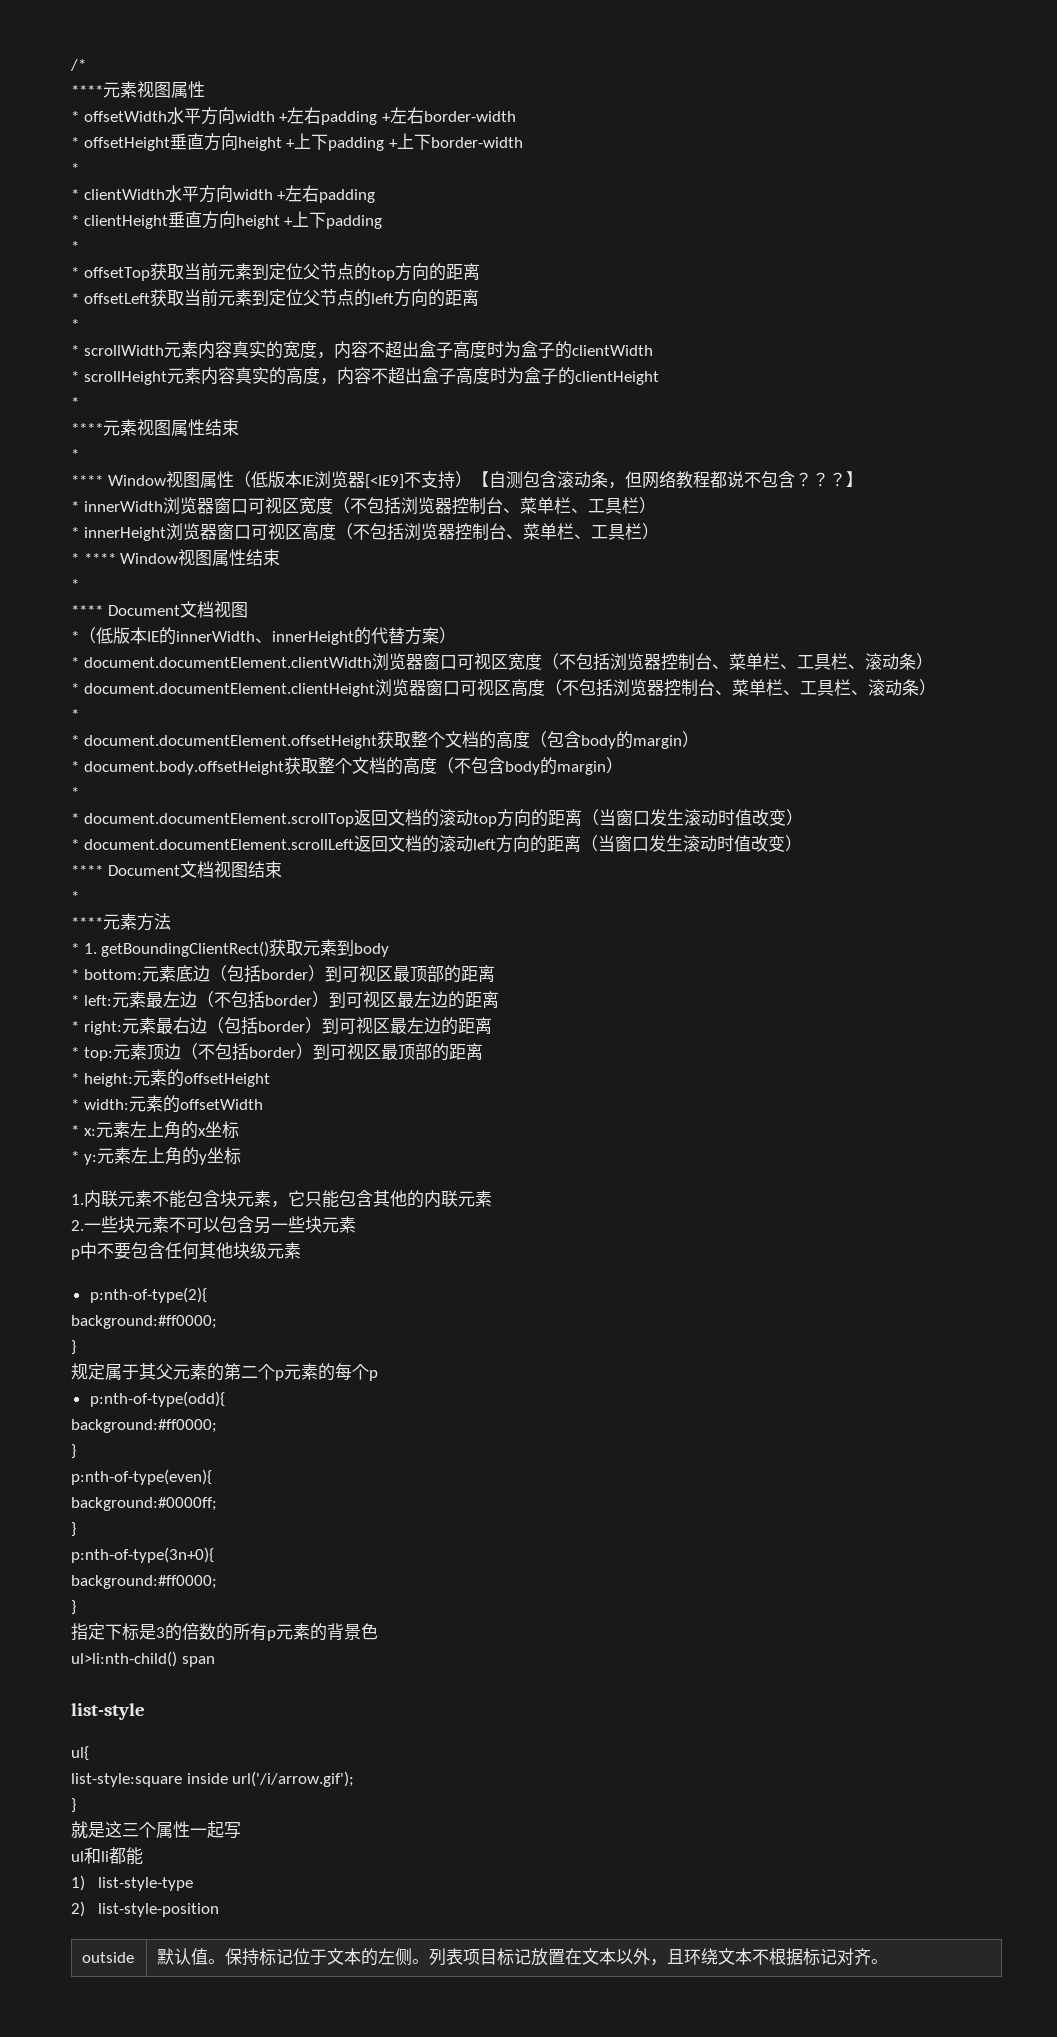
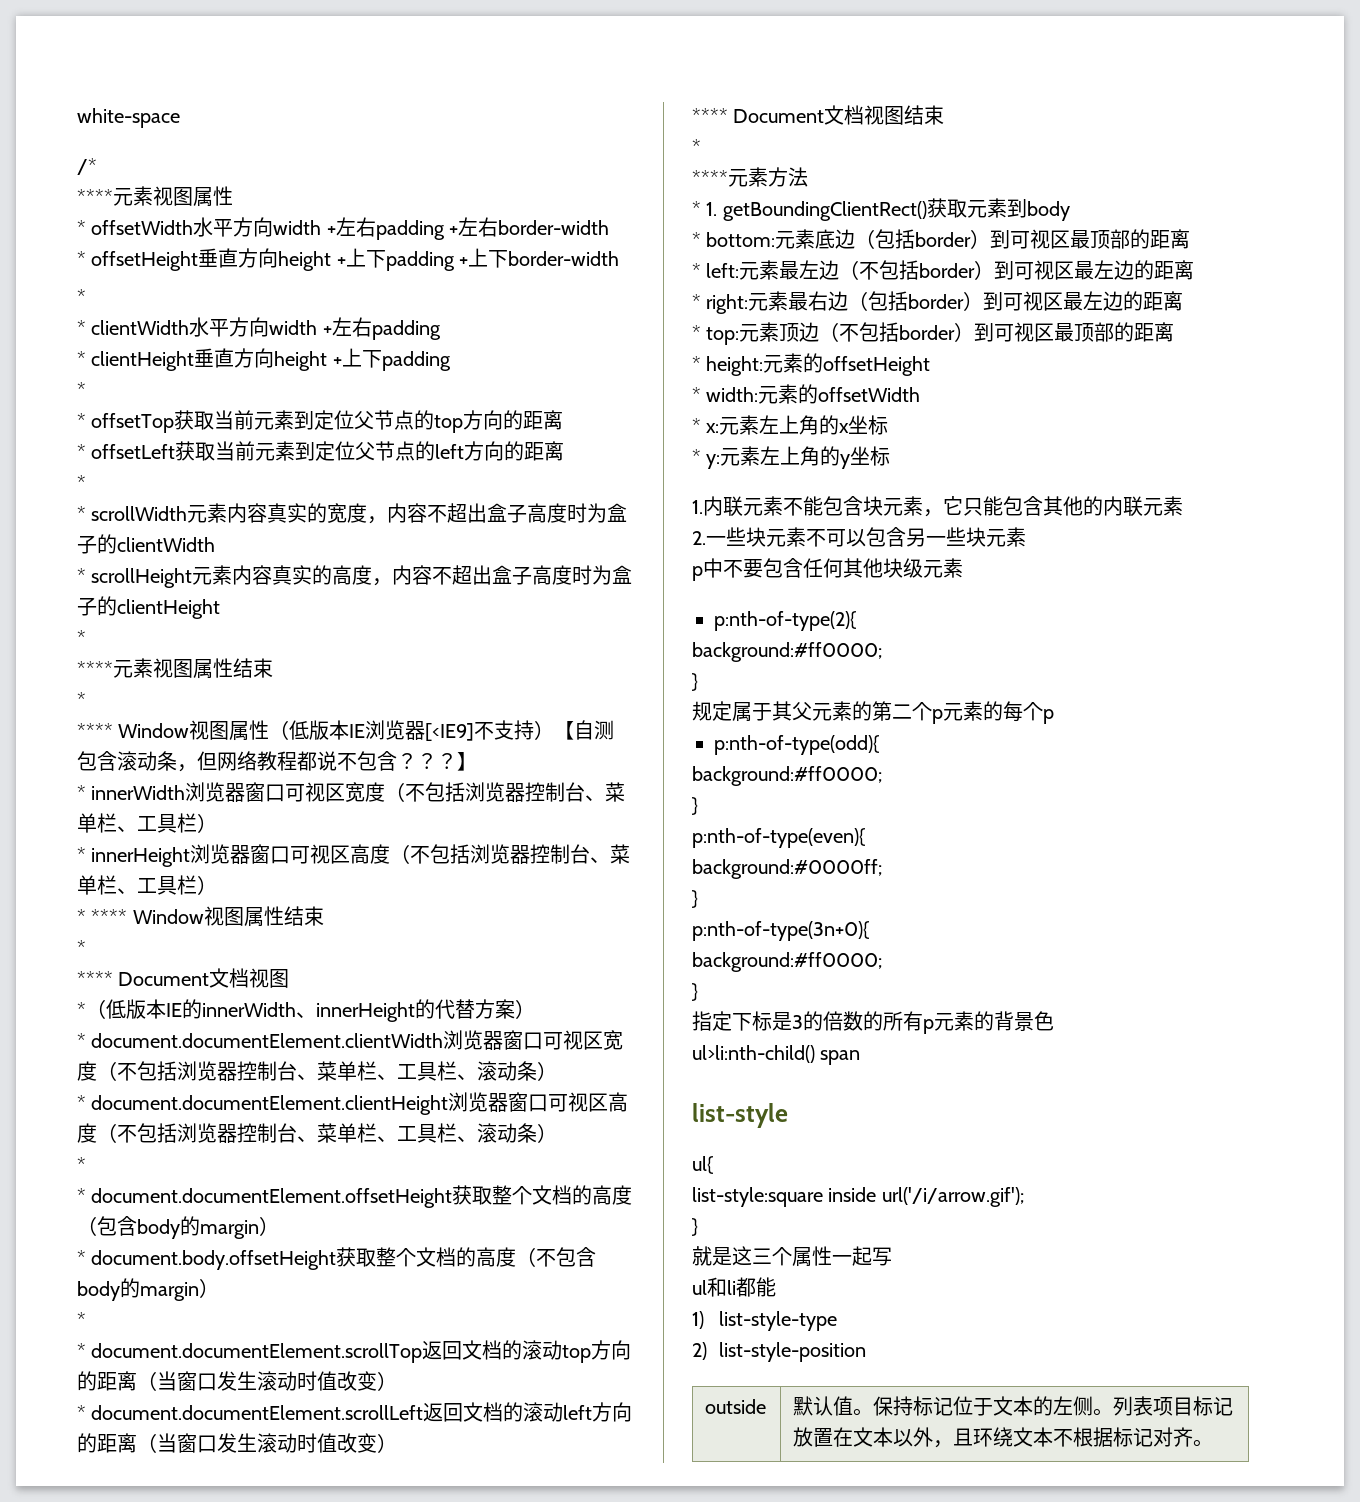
(70, 65) none -> [77,108,180,128] white-space //

